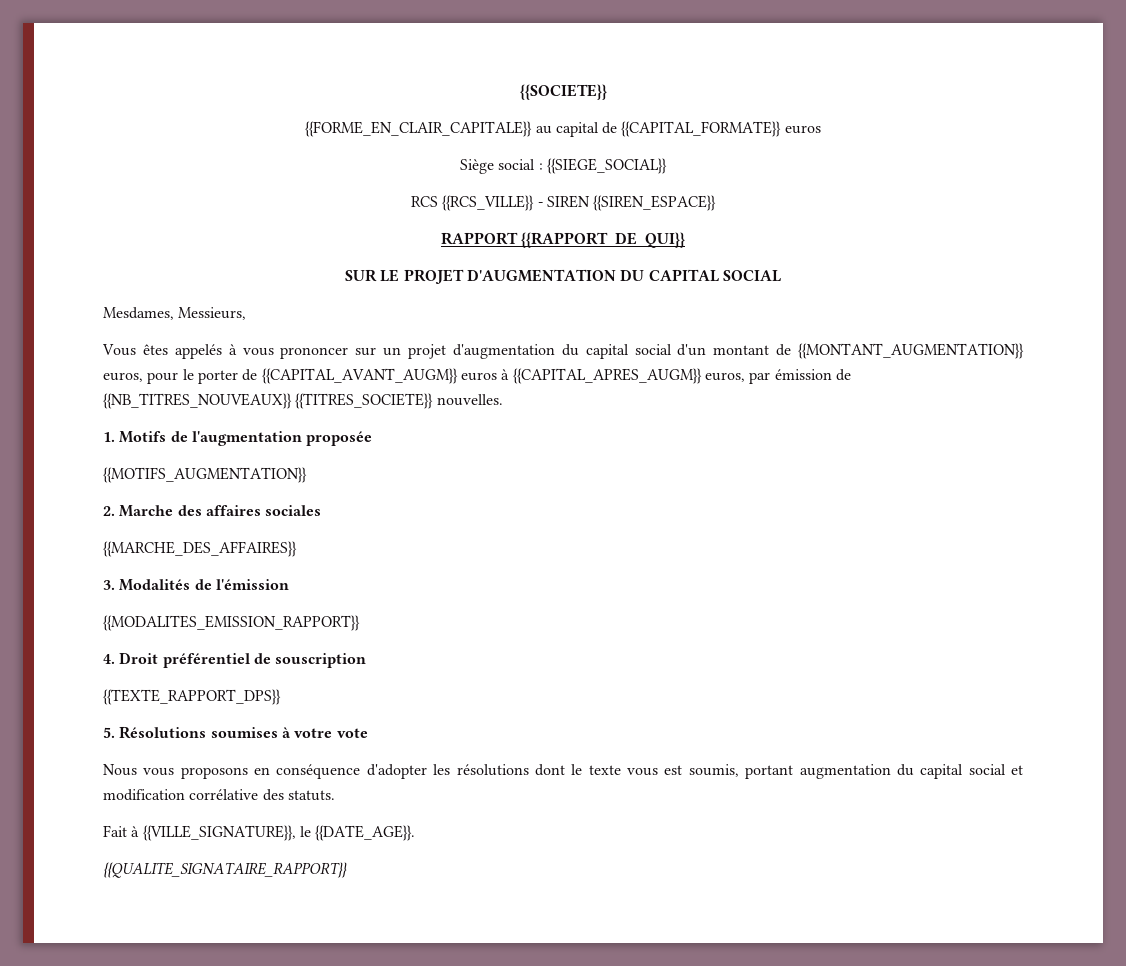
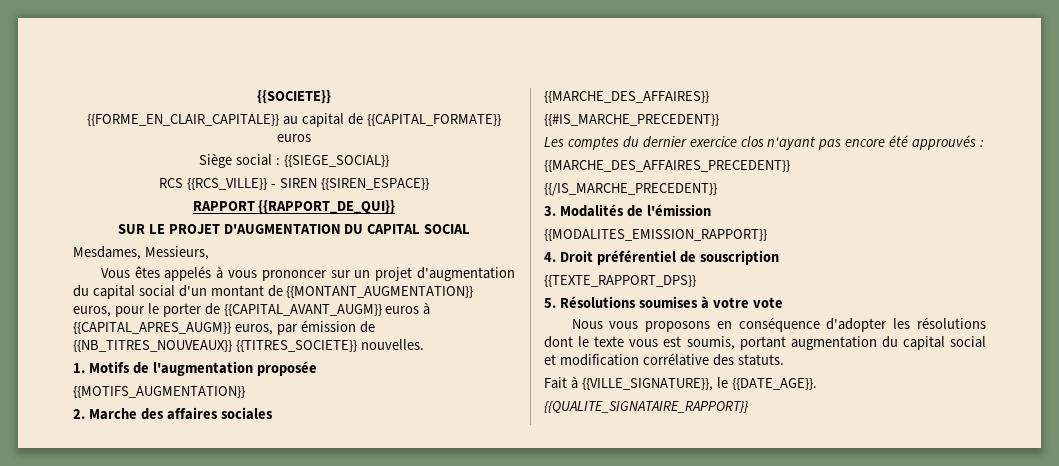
(297, 549) none -> [544,114,719,126] [544,135,985,150] [544,160,790,172] [544,183,717,196] // {{#IS_MARCHE_PRECEDENT}} // Les comptes du dernier exercice clos n'ayant pas encore été approuvés : // {{MARCHE_DES_AFFAIRES_PRECEDENT}} // {{/IS_MARCHE_PRECEDENT}}

